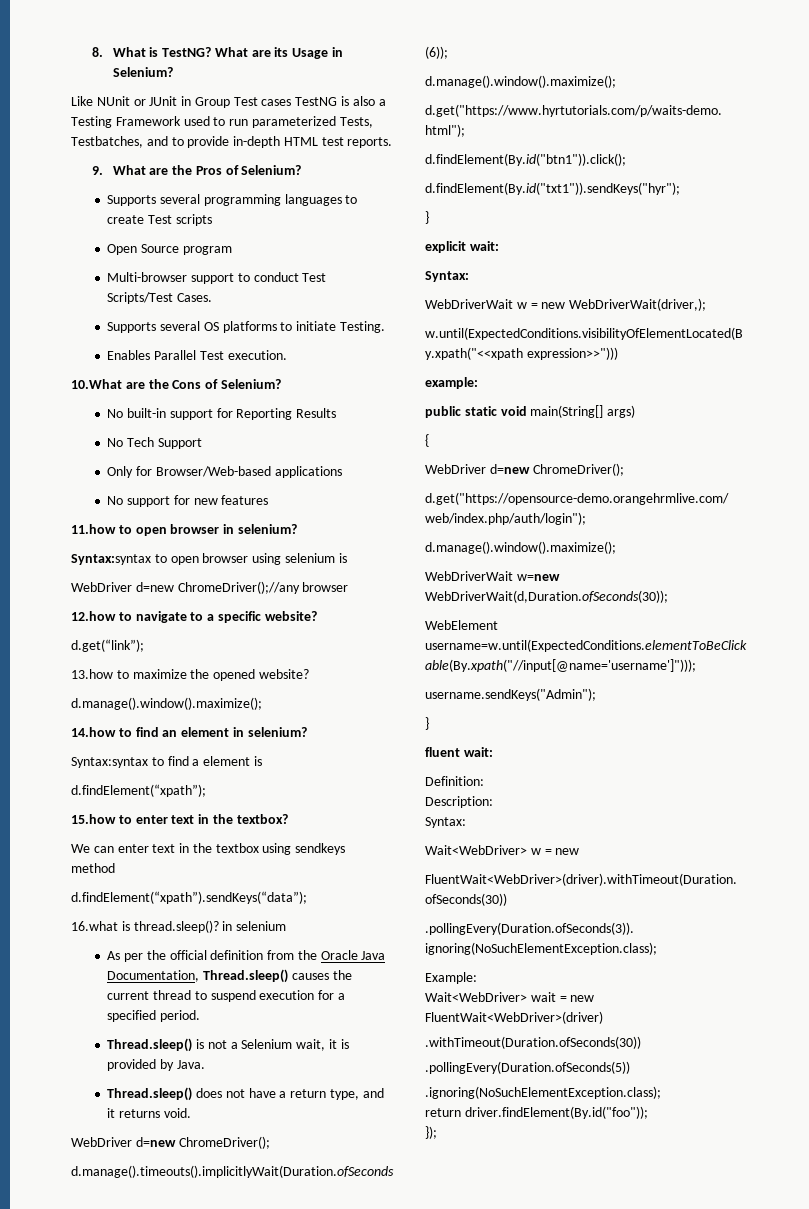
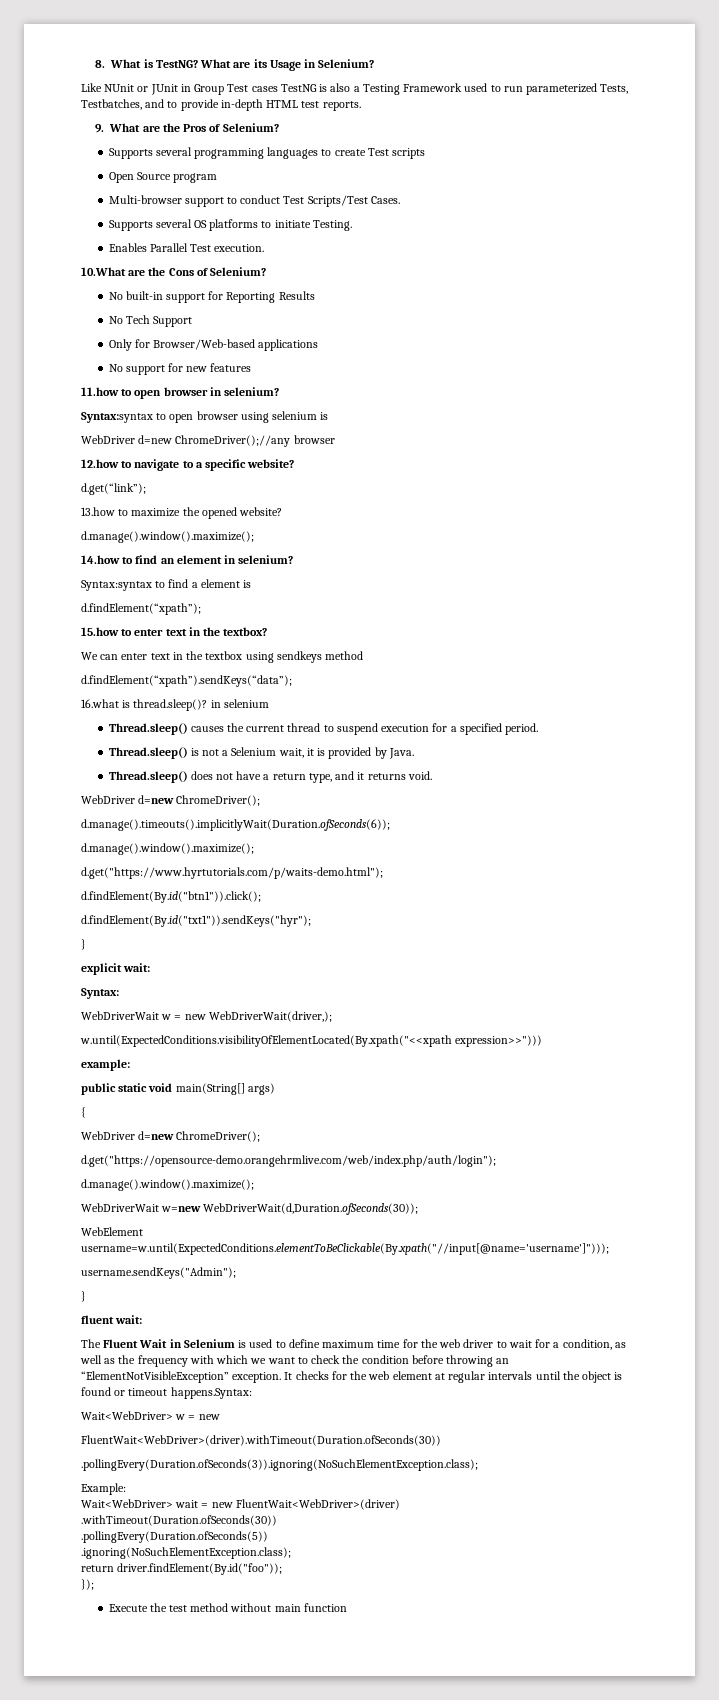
[107,950,386,962] [107,970,200,982] As per the official definition from the Oracle Java Documentation, -> (269, 703) none
[425,776,484,786] [425,796,493,808] [425,817,466,828] Definition: // Description: // Syntax: -> [81,1339,626,1350] [80,1355,510,1367] [81,1371,623,1383] [81,1387,252,1399] The Fluent Wait in Selenium is used to define maximum time for the web driver to wait for a condition, as well as the frequency with which we want to check the condition before throwing an “ElementNotVisibleException” exception. It checks for the web element at regular intervals until the object is found or timeout happens.Syntax:
(437, 1132) none -> [108,1603,347,1612] // Execute the test method without main function

